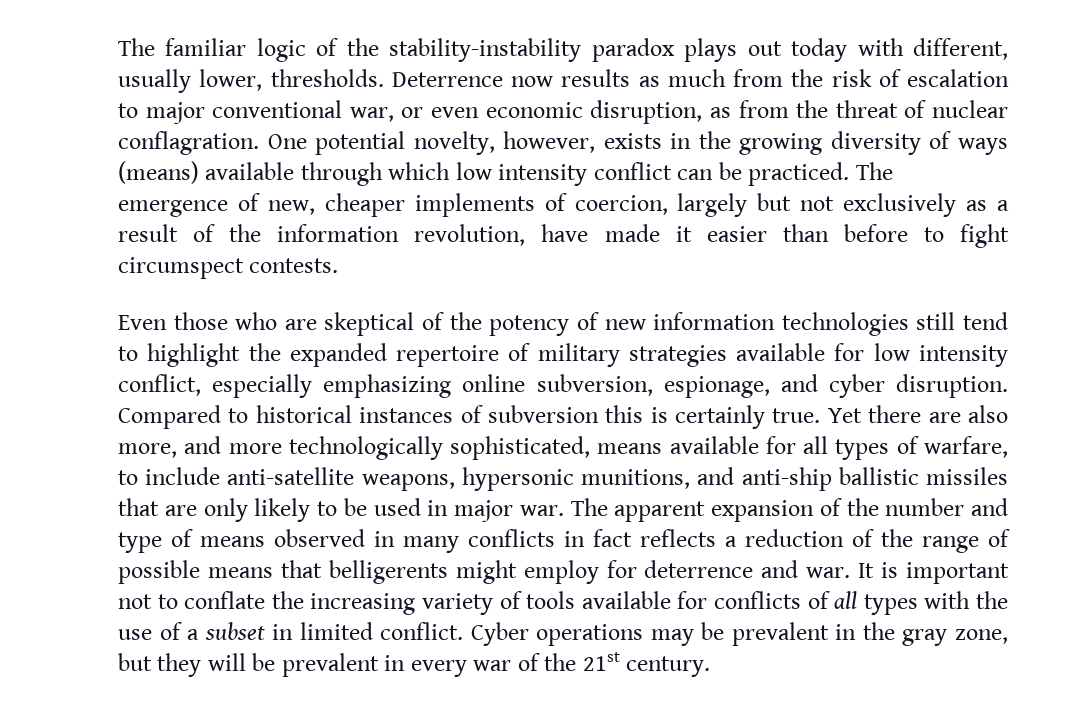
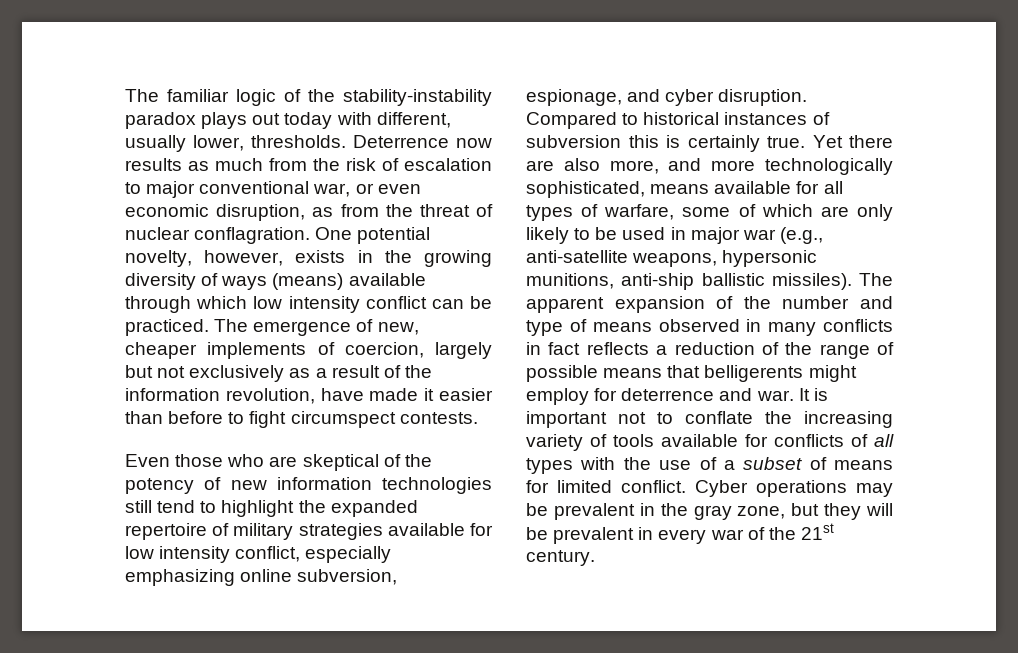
[118,467,1008,491] [118,498,159,516] to include anti-satellite weapons, hypersonic munitions, and anti-ship ballistic missiles that -> [682,204,813,217] some of which
[519,505,564,516] war. -> [742,227,823,244] [526,250,818,267] [526,273,852,290] war (e.g., anti-satellite weapons, hypersonic munitions, anti-ship ballistic missiles).
[272,624,294,640] in -> [809,457,893,470] [526,480,549,493] of means for

